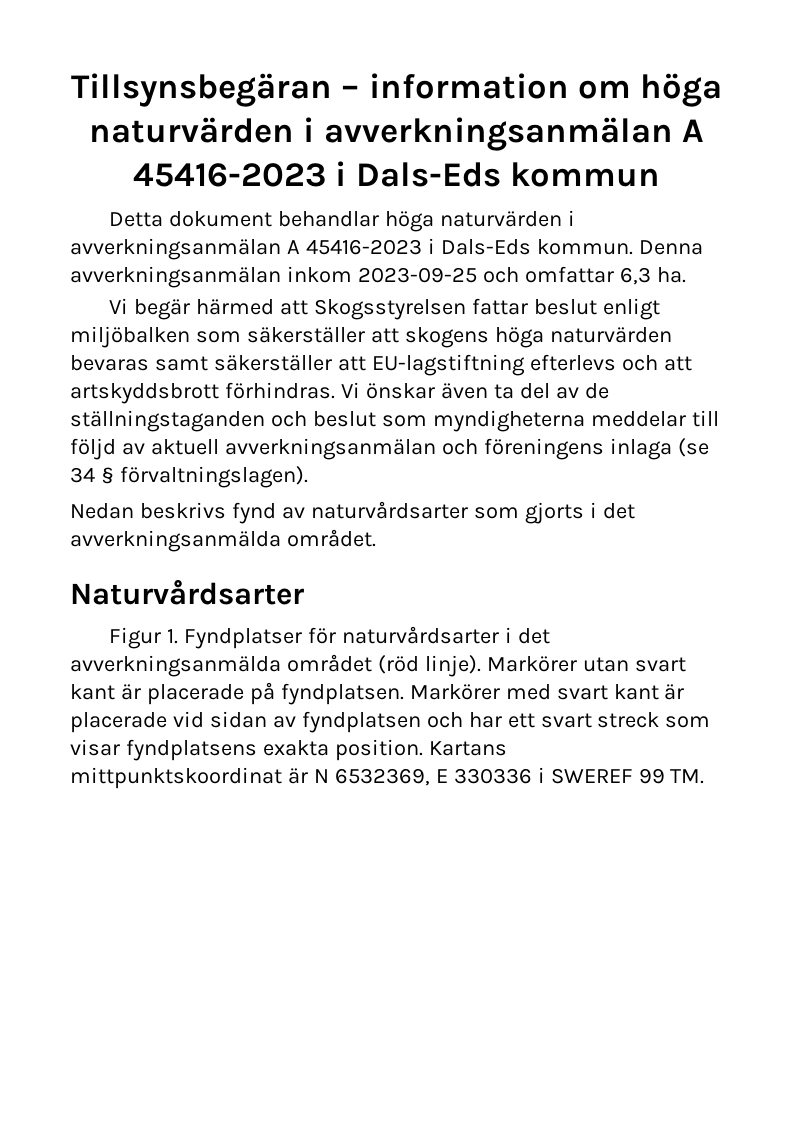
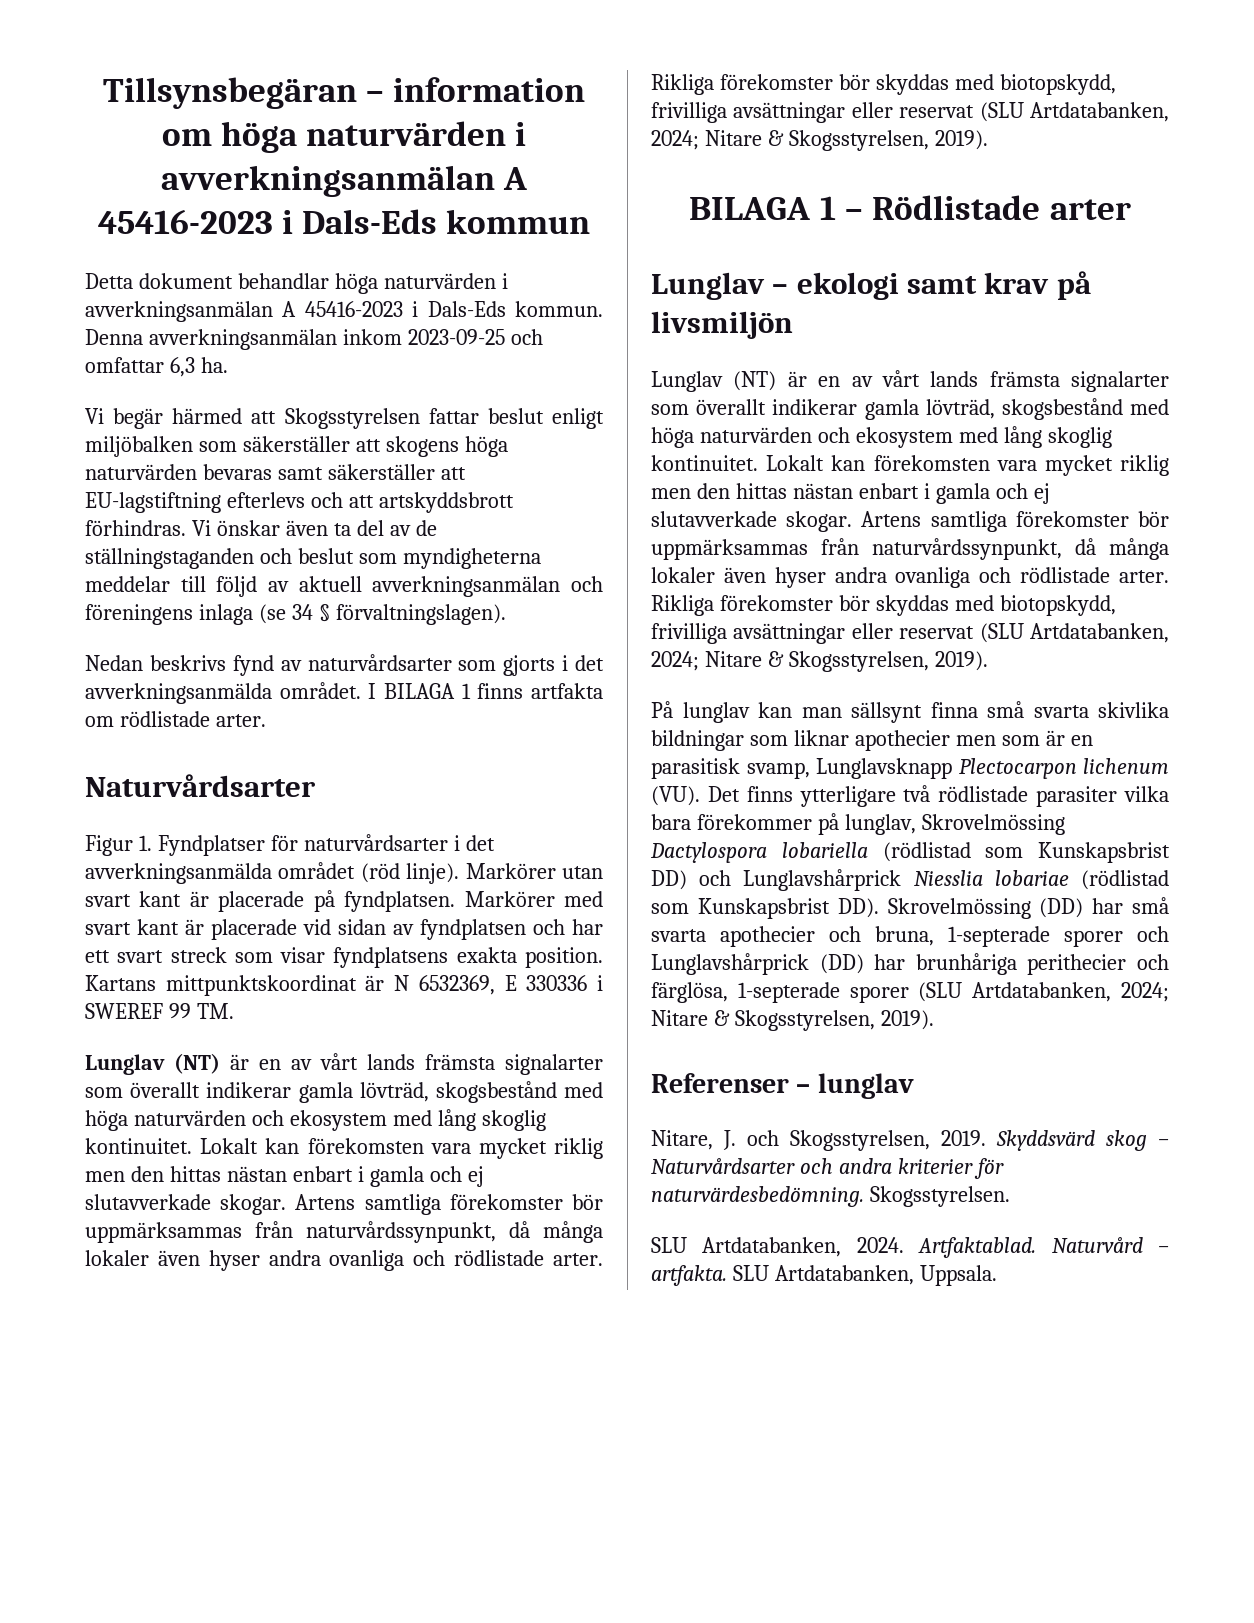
(376, 538) none -> [368,683,603,699] [85,711,266,727] I BILAGA 1 finns artfakta om rödlistade arter.
(705, 776) none -> [85,1053,603,1075] [85,1081,603,1103] [85,1109,546,1131] [85,1138,603,1159] [85,1166,484,1187] [85,1194,603,1215] [85,1221,603,1243] [85,1250,603,1271] [651,74,1116,95] [651,102,1169,123] [651,130,988,151] [689,195,1131,220] [651,271,1091,300] [651,311,793,339] [651,370,1169,392] [651,398,1169,420] [651,426,1112,448] [651,455,1169,476] [651,483,1050,504] [651,511,1169,532] [651,538,1169,560] [651,567,1169,588] [651,595,1116,616] [651,623,1169,644] [651,651,988,672] [651,701,1169,723] [651,730,1093,751] [651,758,1169,779] [651,785,1169,807] [651,813,1065,835] [650,842,1170,863] [651,869,1169,891] [651,897,1169,919] [651,926,1169,947] [651,953,1169,975] [651,982,1169,1003] [651,1010,934,1031] [651,1073,914,1099] [651,1130,1169,1151] [651,1158,1004,1179] [651,1186,1010,1207] [651,1237,1169,1258] [651,1265,997,1286] // Lunglav (NT) är en av vårt lands främsta signalarter som överallt indikerar gamla lövträd, skogsbestånd med höga naturvärden och ekosystem med lång skoglig kontinuitet. Lokalt kan förekomsten vara mycket riklig men den hittas nästan enbart i gamla och ej slutavverkade skogar. Artens samtliga förekomster bör uppmärksammas från naturvårdssynpunkt, då många lokaler även hyser andra ovanliga och rödlistade arter. Rikliga förekomster bör skyddas med biotopskydd, frivilliga avsättningar eller reservat (SLU Artdatabanken, 2024; Nitare & Skogsstyrelsen, 2019). // BILAGA 1 – Rödlistade arter // Lunglav – ekologi samt krav på livsmiljön // Lunglav (NT) är en av vårt lands främsta signalarter som överallt indikerar gamla lövträd, skogsbestånd med höga naturvärden och ekosystem med lång skoglig kontinuitet. Lokalt kan förekomsten vara mycket riklig men den hittas nästan enbart i gamla och ej slutavverkade skogar. Artens samtliga förekomster bör uppmärksammas från naturvårdssynpunkt, då många lokaler även hyser andra ovanliga och rödlistade arter. Rikliga förekomster bör skyddas med biotopskydd, frivilliga avsättningar eller reservat (SLU Artdatabanken, 2024; Nitare & Skogsstyrelsen, 2019). // På lunglav kan man sällsynt finna små svarta skivlika bildningar som liknar apothecier men som är en parasitisk svamp, Lunglavsknapp Plectocarpon lichenum (VU). Det finns ytterligare två rödlistade parasiter vilka bara förekommer på lunglav, Skrovelmössing Dactylospora lobariella (rödlistad som Kunskapsbrist DD) och Lunglavshårprick Niesslia lobariae (rödlistad som Kunskapsbrist DD). Skrovelmössing (DD) har små svarta apothecier och bruna, 1-septerade sporer och Lunglavshårprick (DD) har brunhåriga perithecier och färglösa, 1-septerade sporer (SLU Artdatabanken, 2024; Nitare & Skogsstyrelsen, 2019). // Referenser – lunglav // Nitare, J. och Skogsstyrelsen, 2019. Skyddsvärd skog – Naturvårdsarter och andra kriterier för naturvärdesbedömning. Skogsstyrelsen. // SLU Artdatabanken, 2024. Artfaktablad. Naturvård – artfakta. SLU Artdatabanken, Uppsala.

